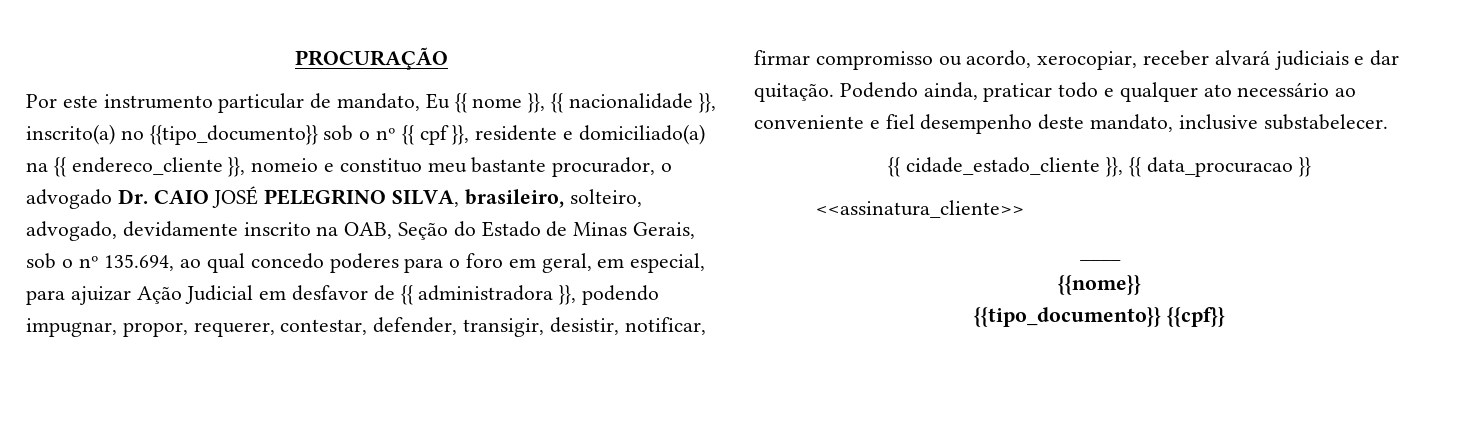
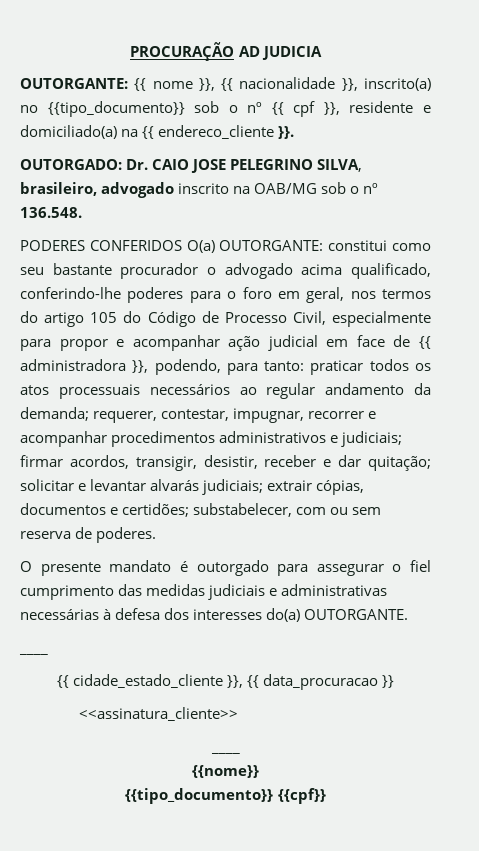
[26,93,450,113] // Por este instrumento particular de mandato, Eu -> [238,46,322,60] [20,78,128,89] AD JUDICIA // OUTORGANTE:
[228,157,673,177] [26,189,112,209] }}, nomeio e constituo meu bastante procurador, o advogado -> [278,126,295,139] [20,159,122,170] }}. // OUTORGADO:
[212,186,259,208] JOSÉ -> [191,159,227,173] JOSE
[569,189,642,207] [26,221,696,241] [26,253,324,273] solteiro, advogado, devidamente inscrito na OAB, Seção do Estado de Minas Gerais, sob o nº 135.694, ao qual concedo -> [101,182,379,198] [20,207,82,218] [20,240,432,253] [20,263,431,279] [20,287,121,299] advogado inscrito na OAB/MG sob o nº 136.548. // PODERES CONFERIDOS O(a) OUTORGANTE: constitui como seu bastante procurador o advogado acima qualificado, conferindo-lhe
[597,253,706,273] [26,285,660,305] [26,317,706,337] [754,50,1400,70] [754,82,1357,102] [754,114,1388,134] em especial, para ajuizar Ação Judicial em desfavor de {{ administradora }}, podendo impugnar, propor, requerer, contestar, defender, transigir, desistir, notificar, firmar compromisso ou acordo, xerocopiar, receber alvará judiciais e dar quitação. Podendo ainda, praticar todo e qualquer ato necessário ao conveniente e fiel desempenho deste mandato, inclusive substabelecer. -> [350,289,431,299] [20,311,431,327] [20,335,431,351] [20,359,431,375] [20,383,431,399] [20,407,377,423] [20,431,403,447] [20,455,432,471] [20,479,365,495] [20,503,382,517] [20,527,157,543] [20,560,431,576] [20,584,388,600] [20,608,409,622] [19,653,48,655] nos termos do artigo 105 do Código de Processo Civil, especialmente para propor e acompanhar ação judicial em face de {{ administradora }}, podendo, para tanto: praticar todos os atos processuais necessários ao regular andamento da demanda; requerer, contestar, impugnar, recorrer e acompanhar procedimentos administrativos e judiciais; firmar acordos, transigir, desistir, receber e dar quitação; solicitar e levantar alvarás judiciais; extrair cópias, documentos e certidões; substabelecer, com ou sem reserva de poderes. // O presente mandato é outorgado para assegurar o fiel cumprimento das medidas judiciais e administrativas necessárias à defesa dos interesses do(a) OUTORGANTE. // ____

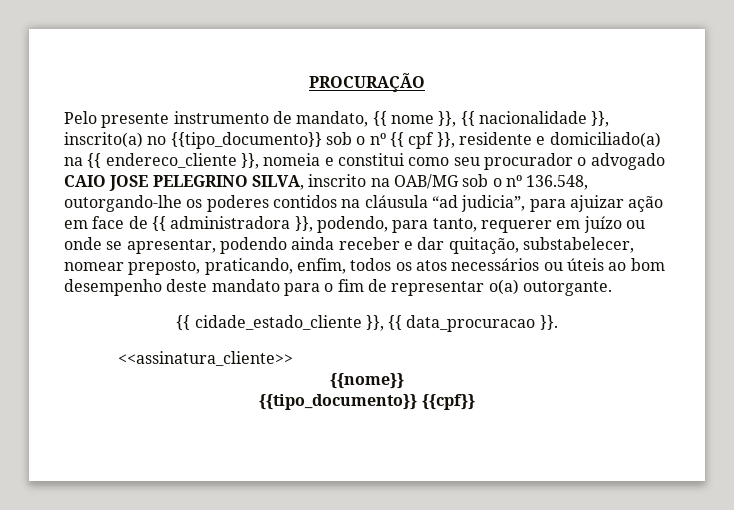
[238,46,322,60] [20,78,128,89] AD JUDICIA // OUTORGANTE: -> [64,111,369,128] // Pelo presente instrumento de mandato,
[278,126,295,139] [20,159,149,170] }}. // OUTORGADO: Dr. -> [240,153,665,170] }}, nomeia e constitui como seu procurador o advogado
[20,182,175,198] brasileiro, advogado -> (304, 182) none
[20,207,82,218] [20,240,432,253] [20,263,431,279] [20,287,431,303] [20,311,431,327] [20,335,318,351] 136.548. // PODERES CONFERIDOS O(a) OUTORGANTE: constitui como seu bastante procurador o advogado acima qualificado, conferindo-lhe poderes para o foro em geral, nos termos do artigo 105 do Código de Processo Civil, especialmente para propor e acompanhar ação judicial -> [526,175,589,190] [64,195,664,212] 136.548, outorgando-lhe os poderes contidos na cláusula “ad judicia”, para ajuizar ação
[264,359,431,375] [20,383,431,399] [20,407,377,423] [20,431,403,447] [20,455,432,471] [20,479,365,495] [20,503,382,517] [20,527,157,543] [20,560,431,576] [20,584,388,600] [20,608,409,622] [19,653,48,655] tanto: praticar todos os atos processuais necessários ao regular andamento da demanda; requerer, contestar, impugnar, recorrer e acompanhar procedimentos administrativos e judiciais; firmar acordos, transigir, desistir, receber e dar quitação; solicitar e levantar alvarás judiciais; extrair cópias, documentos e certidões; substabelecer, com ou sem reserva de poderes. // O presente mandato é outorgado para assegurar o fiel cumprimento das medidas judiciais e administrativas necessárias à defesa dos interesses do(a) OUTORGANTE. // ____ -> [432,216,645,233] [64,237,634,254] [64,258,665,275] [64,279,612,296] tanto, requerer em juízo ou onde se apresentar, podendo ainda receber e dar quitação, substabelecer, nomear preposto, praticando, enfim, todos os atos necessários ou úteis ao bom desempenho deste mandato para o fim de representar o(a) outorgante.
[382,675,395,688] }} -> [539,315,558,330] }}.
[210,752,240,754] // ____ -> (294, 358) none

